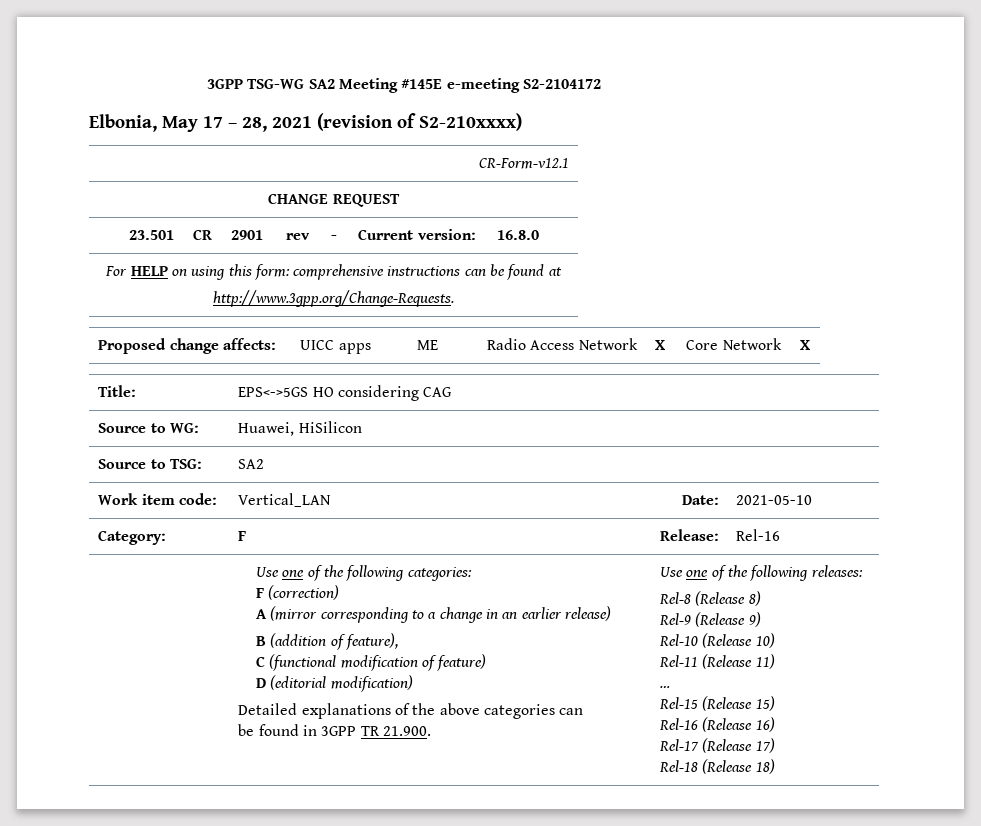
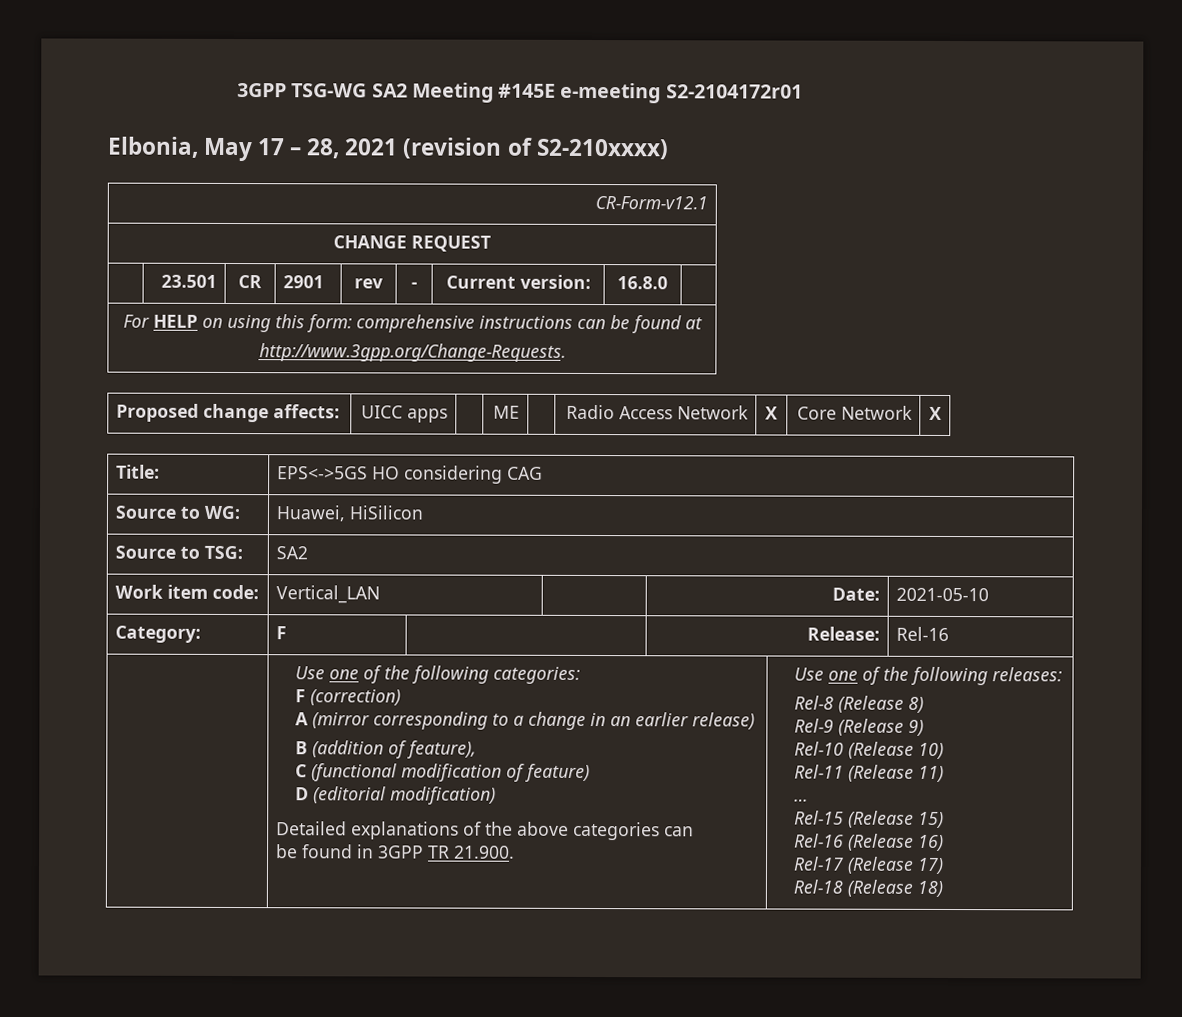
[522,79,601,89] S2-2104172 -> [665,84,803,99] S2-2104172r01

